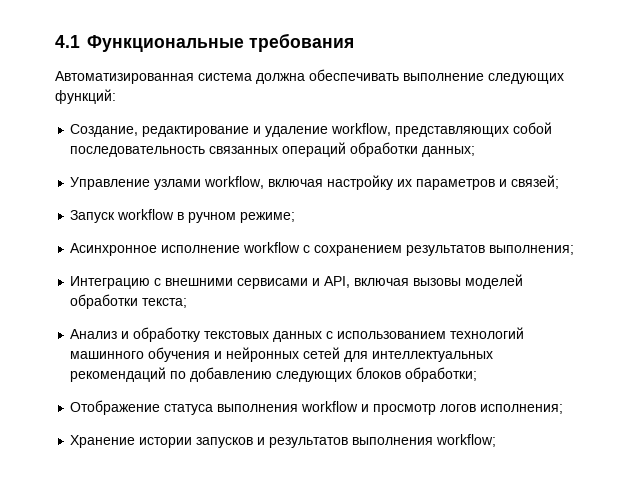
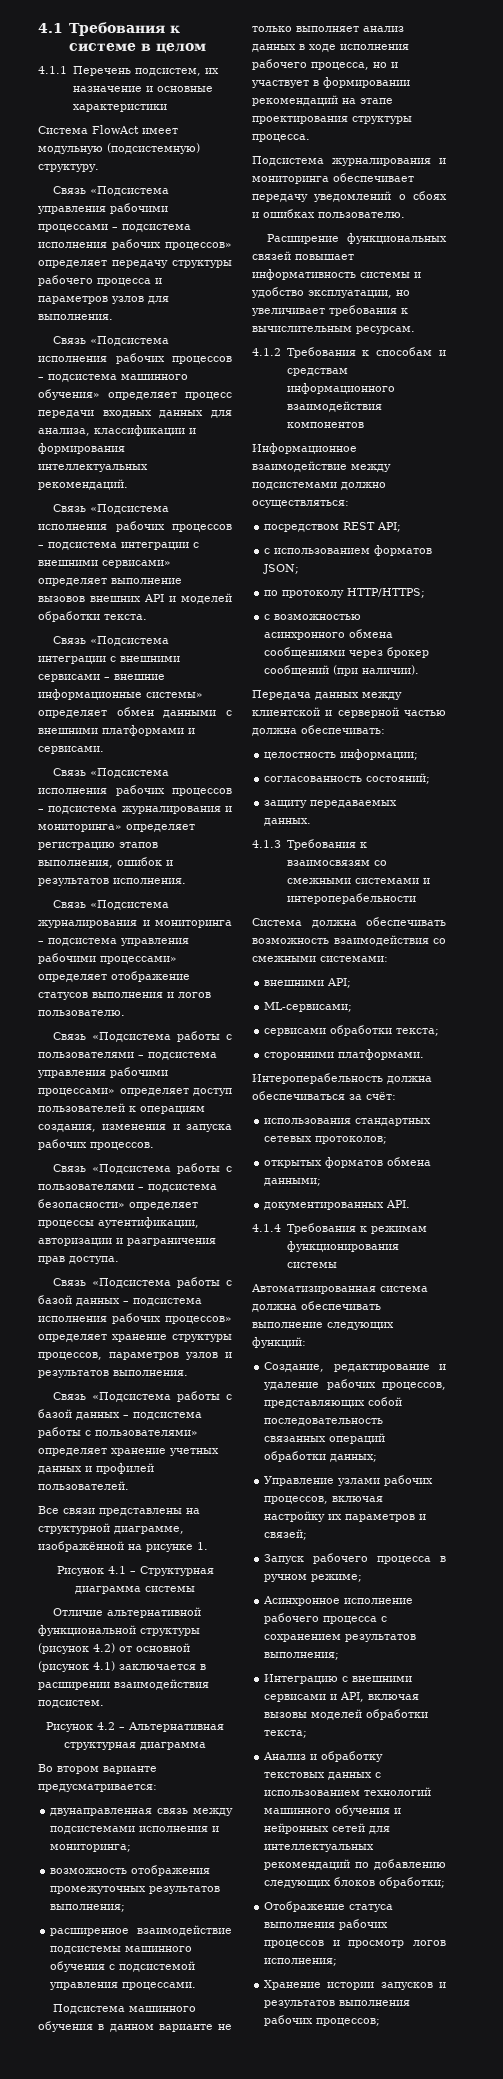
[55,33,354,52] 4.1 Функциональные требования -> [38,22,180,36] [68,43,206,53] [38,66,219,76] [72,86,213,92] [72,104,167,112] [38,125,178,134] [38,143,200,154] [38,164,99,172] [52,186,169,196] [38,203,168,214] [38,224,191,232] [38,239,232,250] [38,260,232,268] [38,275,162,286] [38,296,169,304] [38,314,113,320] [52,336,169,346] [38,353,232,364] [38,374,188,382] [38,389,232,400] [38,410,232,418] [38,425,196,436] [38,443,125,454] [38,464,148,472] [38,479,128,490] [52,504,169,514] [38,521,232,532] [38,542,199,550] [38,560,171,568] [38,578,182,586] [38,593,232,604] [38,611,147,622] [52,636,169,646] [38,656,180,664] [38,674,165,682] [38,689,203,700] [38,707,232,718] [38,725,195,736] [38,746,104,754] [52,768,169,778] [38,785,232,796] [38,806,232,814] [38,824,195,832] [38,842,158,850] [38,857,173,868] [38,878,186,886] [52,900,169,910] [38,920,232,928] [38,938,189,946] [38,953,177,964] [38,971,190,982] [38,992,211,1000] [38,1010,125,1016] [52,1031,233,1042] [38,1052,217,1060] [38,1067,168,1078] [38,1088,232,1096] [38,1103,205,1114] [38,1124,232,1132] [38,1139,154,1150] [52,1163,233,1174] [38,1184,217,1192] [38,1199,198,1210] [38,1217,199,1228] [38,1238,216,1246] [38,1256,119,1264] [52,1277,233,1288] [38,1295,202,1306] [38,1313,232,1324] [38,1334,232,1342] [38,1352,232,1360] [38,1370,188,1378] [52,1391,233,1402] [38,1409,202,1420] [38,1427,198,1438] [38,1448,219,1456] [38,1463,154,1474] [38,1481,129,1490] [38,1506,200,1516] [38,1523,184,1534] [38,1541,208,1552] [56,1566,214,1576] [75,1586,195,1594] [52,1607,201,1618] [38,1625,200,1636] [38,1643,190,1654] [38,1661,206,1672] [38,1679,209,1690] [38,1700,104,1708] [46,1722,224,1732] [64,1742,206,1750] [38,1764,157,1774] [38,1784,157,1792] [50,1808,233,1816] [50,1826,220,1834] [50,1844,132,1852] [50,1865,211,1876] [50,1886,221,1894] [50,1904,126,1912] [50,1925,232,1936] [50,1946,193,1954] [50,1961,196,1972] [50,1982,197,1990] [52,2004,196,2014] [38,2021,232,2032] [252,26,404,32] [252,44,409,52] [252,59,398,70] [252,77,410,88] [252,95,393,106] [252,116,412,124] [252,134,310,142] [252,156,446,166] [252,173,414,184] [252,191,447,202] [252,209,405,218] [266,233,447,244] [252,251,354,260] [252,269,421,280] [252,287,410,298] [252,305,408,316] [252,326,415,334] [252,347,446,358] [286,368,348,376] [286,383,395,394] [286,401,382,412] [286,422,364,428] [252,443,357,454] [252,461,391,472] [252,482,386,490] [252,500,349,508] [264,522,402,532] [264,545,433,556] [263,564,300,574] [264,588,426,598] [264,614,362,620] [264,629,394,640] [264,647,430,658] [264,665,420,676] [252,690,402,700] [252,707,446,718] [252,725,385,736] [264,749,419,760] [264,773,431,784] [264,800,398,808] [264,818,312,826] [252,839,367,850] [286,860,387,866] [286,878,430,884] [286,893,416,904] [252,917,446,928] [252,935,446,946] [252,956,388,962] [264,978,352,988] [264,1002,353,1012] [264,1025,440,1036] [264,1049,425,1060] [252,1073,432,1084] [252,1091,396,1100] [264,1118,432,1126] [264,1136,388,1144] [264,1157,432,1168] [264,1178,322,1186] [264,1200,411,1210] [252,1223,427,1234] [286,1241,399,1252] [286,1262,337,1268] 4.1 Требования к системе в целом // 4.1.1 Перечень подсистем, их назначение и основные характеристики // Система FlowAct имеет модульную (подсистемную) структуру. // Связь «Подсистема управления рабочими процессами – подсистема исполнения рабочих процессов» определяет передачу структуры рабочего процесса и параметров узлов для выполнения. // Связь «Подсистема исполнения рабочих процессов – подсистема машинного обучения» определяет процесс передачи входных данных для анализа, классификации и формирования интеллектуальных рекомендаций. // Связь «Подсистема исполнения рабочих процессов – подсистема интеграции с внешними сервисами» определяет выполнение вызовов внешних API и моделей обработки текста. // Связь «Подсистема интеграции с внешними сервисами – внешние информационные системы» определяет обмен данными с внешними платформами и сервисами. // Связь «Подсистема исполнения рабочих процессов – подсистема журналирования и мониторинга» определяет регистрацию этапов выполнения, ошибок и результатов исполнения. // Связь «Подсистема журналирования и мониторинга – подсистема управления рабочими процессами» определяет отображение статусов выполнения и логов пользователю. // Связь «Подсистема работы с пользователями – подсистема управления рабочими процессами» определяет доступ пользователей к операциям создания, изменения и запуска рабочих процессов. // Связь «Подсистема работы с пользователями – подсистема безопасности» определяет процессы аутентификации, авторизации и разграничения прав доступа. // Связь «Подсистема работы с базой данных – подсистема исполнения рабочих процессов» определяет хранение структуры процессов, параметров узлов и результатов выполнения. // Связь «Подсистема работы с базой данных – подсистема работы с пользователями» определяет хранение учетных данных и профилей пользователей. // Все связи представлены на структурной диаграмме, изображённой на рисунке 1. // Рисунок 4.1 – Структурная диаграмма системы // Отличие альтернативной функциональной структуры (рисунок 4.2) от основной (рисунок 4.1) заключается в расширении взаимодействия подсистем. // Рисунок 4.2 – Альтернативная структурная диаграмма // Во втором варианте предусматривается: // двунаправленная связь между подсистемами исполнения и мониторинга; // возможность отображения промежуточных результатов выполнения; // расширенное взаимодействие подсистемы машинного обучения с подсистемой управления процессами. // Подсистема машинного обучения в данном варианте не только выполняет анализ данных в ходе исполнения рабочего процесса, но и участвует в формировании рекомендаций на этапе проектирования структуры процесса. // Подсистема журналирования и мониторинга обеспечивает передачу уведомлений о сбоях и ошибках пользователю. // Расширение функциональных связей повышает информативность системы и удобство эксплуатации, но увеличивает требования к вычислительным ресурсам. // 4.1.2 Требования к способам и средствам информационного взаимодействия компонентов // Информационное взаимодействие между подсистемами должно осуществляться: // посредством REST API; // с использованием форматов JSON; // по протоколу HTTP/HTTPS; // с возможностью асинхронного обмена сообщениями через брокер сообщений (при наличии). // Передача данных между клиентской и серверной частью должна обеспечивать: // целостность информации; // согласованность состояний; // защиту передаваемых данных. // 4.1.3 Требования к взаимосвязям со смежными системами и интероперабельности // Система должна обеспечивать возможность взаимодействия со смежными системами: // внешними API; // ML-сервисами; // сервисами обработки текста; // сторонними платформами. // Интероперабельность должна обеспечиваться за счёт: // использования стандартных сетевых протоколов; // открытых форматов обмена данными; // документированных API. // 4.1.4 Требования к режимам функционирования системы
[331,123,392,136] workflow, -> [326,1379,446,1390] рабочих процессов,
[204,176,265,189] workflow, -> [384,1475,434,1486] [264,1496,329,1504] рабочих процессов,
[117,209,175,220] workflow -> [313,1553,432,1564] рабочего процесса
[243,242,301,253] workflow -> [264,1613,378,1624] рабочего процесса
[301,401,359,412] workflow -> [339,1919,389,1930] [264,1940,325,1948] рабочих процессов
[436,434,497,447] workflow; -> [264,2015,381,2026] рабочих процессов;

